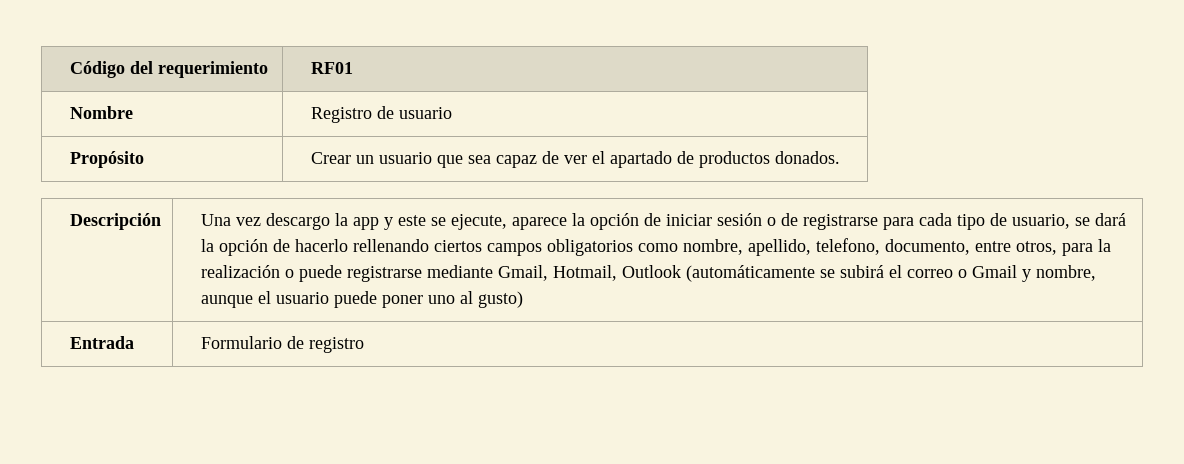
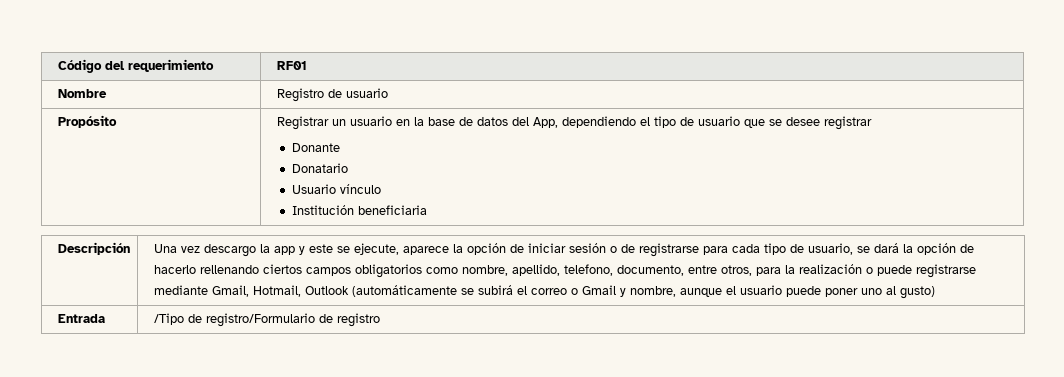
[310,152,351,164] Crear -> [277,116,330,130] Registrar
[436,151,840,168] que sea capaz de ver el apartado de productos donados. -> [396,116,873,130] [291,143,340,152] [291,163,348,173] [291,184,381,194] [291,205,427,215] en la base de datos del App, dependiendo el tipo de usuario que se desee registrar // Donante // Donatario // Usuario vínculo // Institución beneficiaria
[200,336,282,349] Formulario -> [154,313,316,327] /Tipo de registro/Formulario

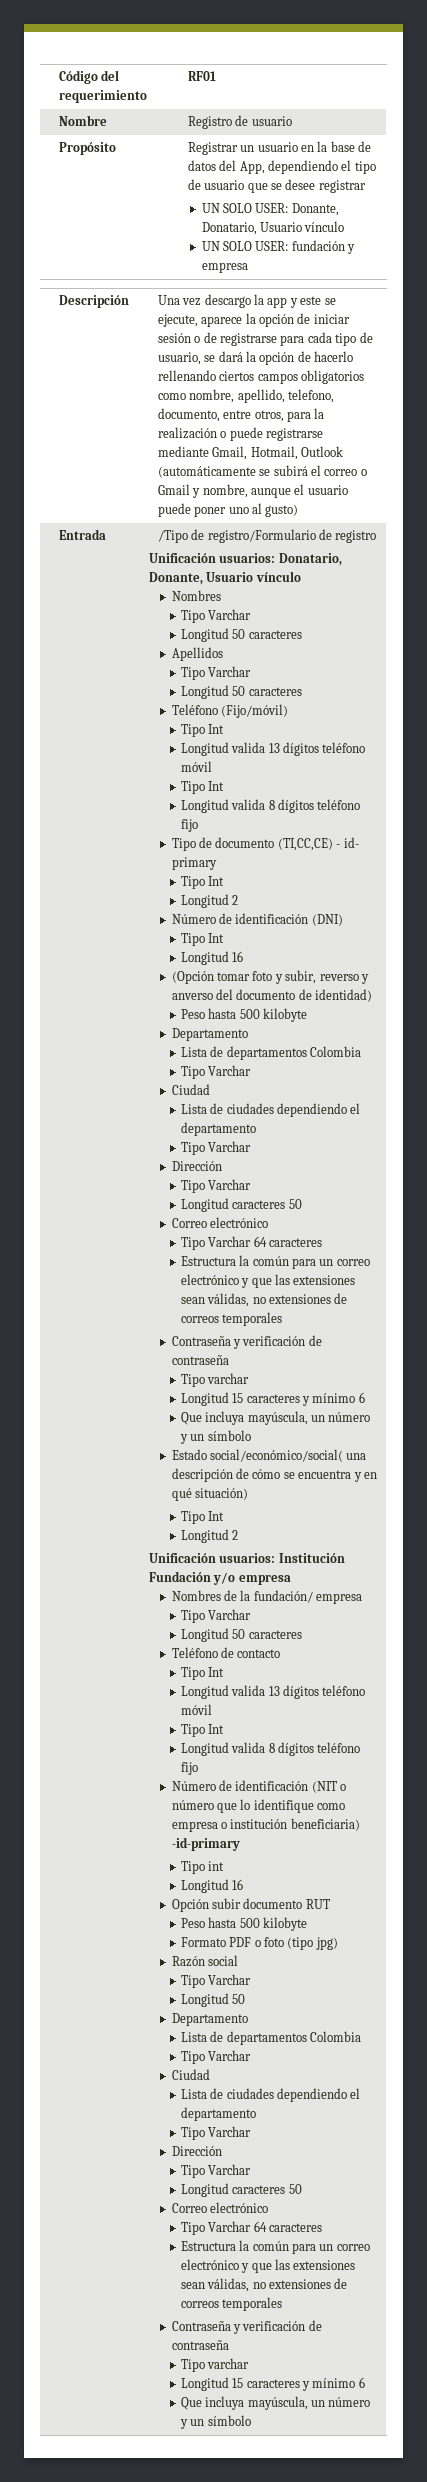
[291,143,340,152] [291,163,348,173] [291,184,381,194] [291,205,427,215] Donante // Donatario // Usuario vínculo // Institución beneficiaria -> [201,203,339,216] [201,221,345,235] [201,240,356,254] [201,262,248,273] UN SOLO USER: Donante, Donatario, Usuario vínculo // UN SOLO USER: fundación y empresa
(381, 320) none -> [148,553,342,566] [148,571,301,585] [171,590,221,601] [180,609,252,623] [180,628,302,642] [171,647,223,661] [180,666,252,680] [180,685,302,699] [171,704,289,718] [180,724,225,737] [180,742,366,756] [180,761,212,772] [180,781,225,794] [180,799,361,813] [180,819,198,832] [171,837,359,851] [171,857,217,870] [180,876,225,889] [180,894,239,908] [171,913,343,926] [180,933,225,946] [180,951,244,965] [171,970,369,984] [171,989,373,1002] [180,1008,307,1022] [171,1028,248,1041] [180,1046,361,1060] [180,1065,252,1079] [171,1084,210,1095] [180,1103,361,1117] [180,1122,256,1136] [180,1141,252,1155] [171,1161,222,1171] [180,1179,252,1193] [180,1198,302,1212] [171,1217,269,1228] [180,1236,322,1250] [180,1255,370,1269] [180,1274,356,1288] [180,1293,348,1307] [180,1312,283,1326] [171,1335,322,1349] [171,1355,229,1365] [180,1373,250,1387] [180,1392,365,1406] [180,1411,371,1425] [179,1430,251,1444] [171,1449,367,1462] [171,1468,377,1482] [171,1488,249,1501] [180,1511,225,1524] [180,1529,239,1543] [148,1553,345,1563] [148,1571,291,1585] [171,1590,363,1604] [180,1609,252,1623] [180,1628,302,1642] [171,1647,281,1658] [180,1667,225,1680] [180,1685,366,1699] [180,1704,212,1715] [180,1724,225,1737] [180,1742,361,1756] [180,1762,198,1775] [171,1780,347,1793] [171,1799,346,1813] [171,1818,360,1832] [171,1837,240,1851] [180,1861,225,1874] [180,1879,244,1893] [171,1898,330,1912] [180,1917,307,1931] [180,1937,338,1950] [171,1955,239,1967] [180,1974,252,1988] [180,1993,246,2007] [171,2013,248,2026] [180,2031,361,2045] [180,2050,252,2064] [171,2069,210,2080] [180,2088,361,2102] [180,2107,256,2121] [180,2126,252,2140] [171,2146,222,2156] [180,2164,252,2178] [180,2183,302,2197] [171,2202,269,2213] [180,2221,322,2235] [180,2240,370,2254] [180,2259,356,2273] [180,2278,348,2292] [180,2297,283,2311] [171,2320,322,2334] [171,2340,229,2350] [180,2358,250,2372] [180,2377,365,2391] [180,2396,371,2410] [179,2415,251,2429] // Unificación usuarios: Donatario, Donante, Usuario vínculo // Nombres // Tipo Varchar // Longitud 50 caracteres // Apellidos // Tipo Varchar // Longitud 50 caracteres // Teléfono (Fijo/móvil) // Tipo Int // Longitud valida 13 dígitos teléfono móvil // Tipo Int // Longitud valida 8 dígitos teléfono fijo // Tipo de documento (TI,CC,CE) - id- primary // Tipo Int // Longitud 2 // Número de identificación (DNI) // Tipo Int // Longitud 16 // (Opción tomar foto y subir, reverso y anverso del documento de identidad) // Peso hasta 500 kilobyte // Departamento // Lista de departamentos Colombia // Tipo Varchar // Ciudad // Lista de ciudades dependiendo el departamento // Tipo Varchar // Dirección // Tipo Varchar // Longitud caracteres 50 // Correo electrónico // Tipo Varchar 64 caracteres // Estructura la común para un correo electrónico y que las extensiones sean válidas, no extensiones de correos temporales // Contraseña y verificación de contraseña // Tipo varchar // Longitud 15 caracteres y mínimo 6 // Que incluya mayúscula, un número y un símbolo // Estado social/económico/social( una descripción de cómo se encuentra y en qué situación) // Tipo Int // Longitud 2 // Unificación usuarios: Institución Fundación y/o empresa // Nombres de la fundación/ empresa // Tipo Varchar // Longitud 50 caracteres // Teléfono de contacto // Tipo Int // Longitud valida 13 dígitos teléfono móvil // Tipo Int // Longitud valida 8 dígitos teléfono fijo // Número de identificación (NIT o número que lo identifique como empresa o institución beneficiaria) -id-primary // Tipo int // Longitud 16 // Opción subir documento RUT // Peso hasta 500 kilobyte // Formato PDF o foto (tipo jpg) // Razón social // Tipo Varchar // Longitud 50 // Departamento // Lista de departamentos Colombia // Tipo Varchar // Ciudad // Lista de ciudades dependiendo el departamento // Tipo Varchar // Dirección // Tipo Varchar // Longitud caracteres 50 // Correo electrónico // Tipo Varchar 64 caracteres // Estructura la común para un correo electrónico y que las extensiones sean válidas, no extensiones de correos temporales // Contraseña y verificación de contraseña // Tipo varchar // Longitud 15 caracteres y mínimo 6 // Que incluya mayúscula, un número y un símbolo

